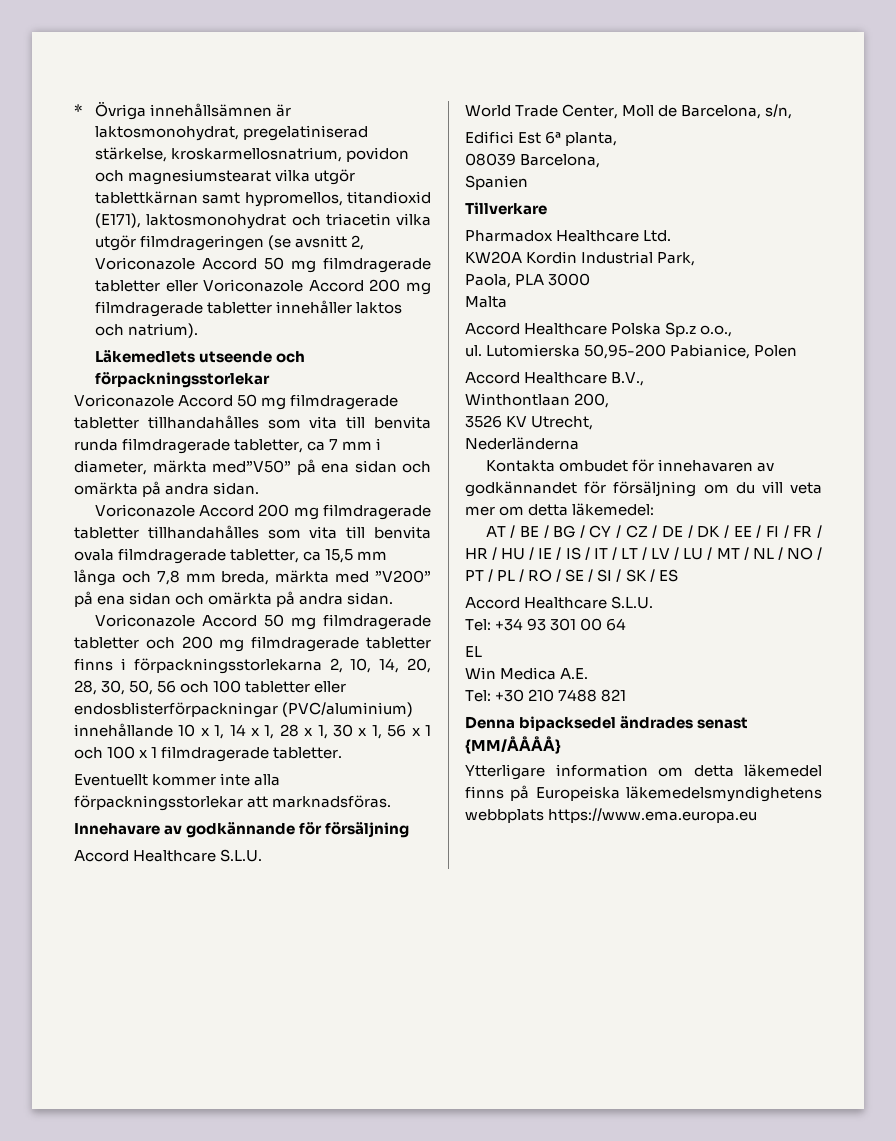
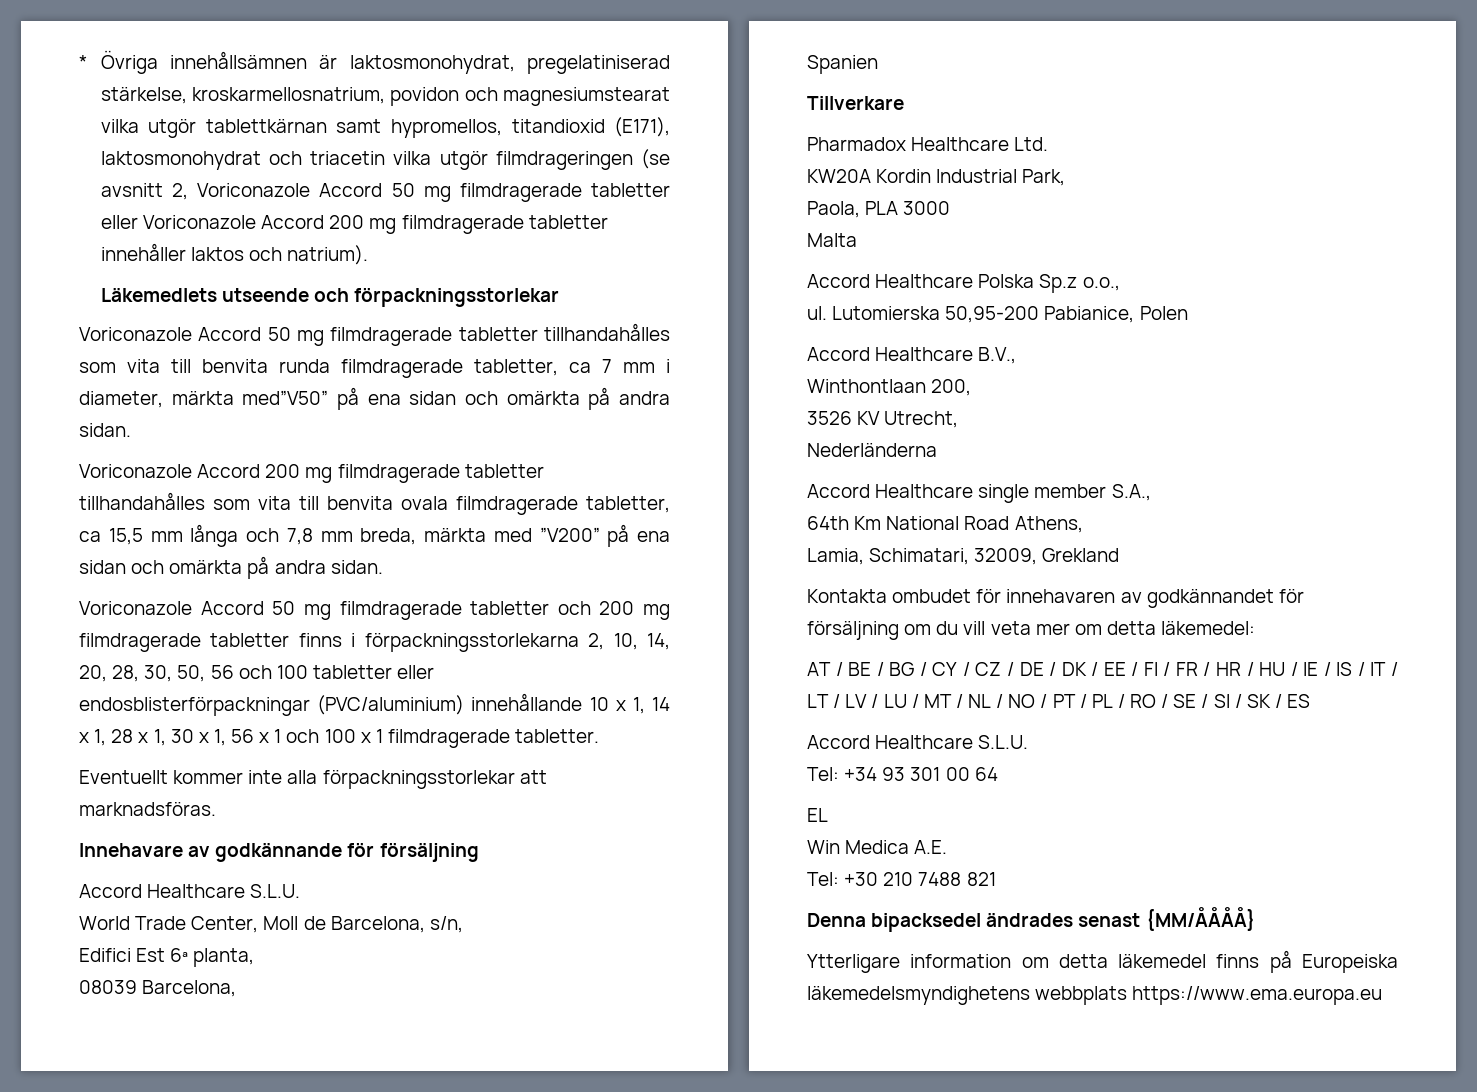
(579, 443) none -> [807,484,1151,503] [807,516,1083,533] [807,548,1120,565] // Accord Healthcare single member S.A., // 64th Km National Road Athens, // Lamia, Schimatari, 32009, Grekland

